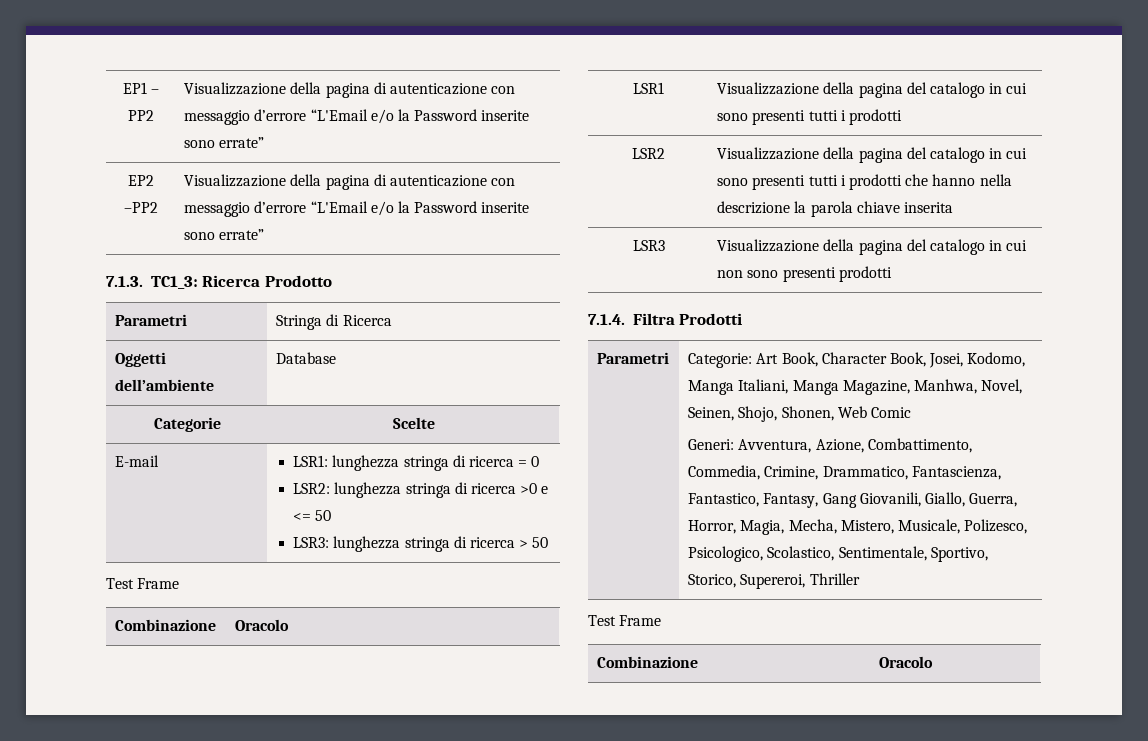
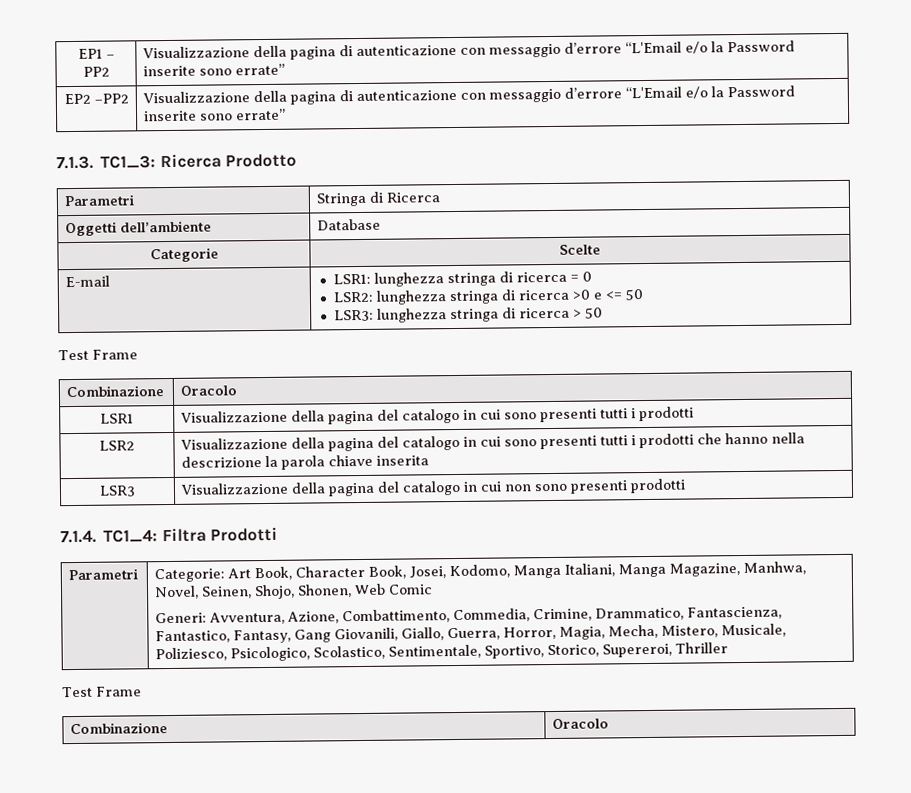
(625, 319) none -> [103,529,159,543] TC1_4:
[964,519,1028,534] Polizesco, -> [155,647,228,662] Poliziesco,

